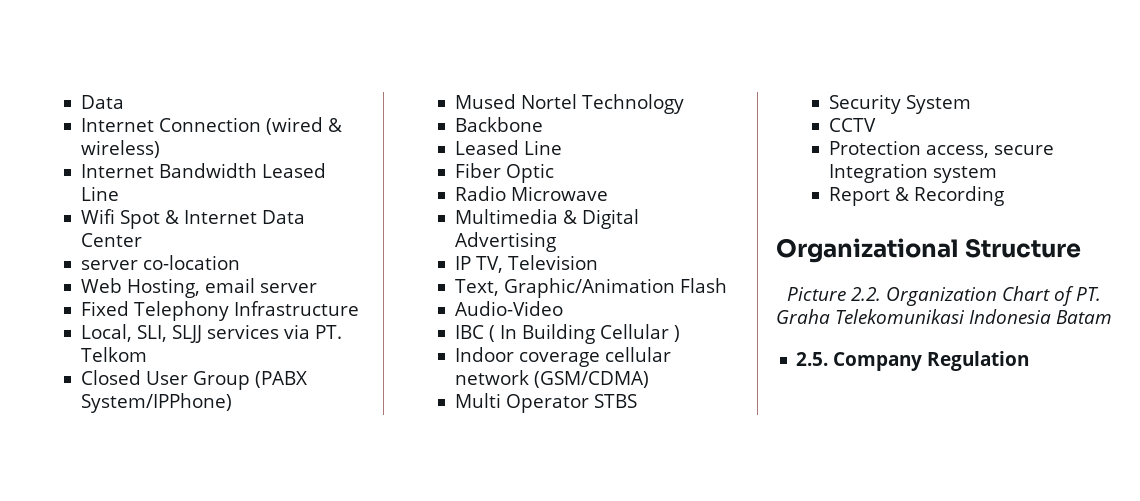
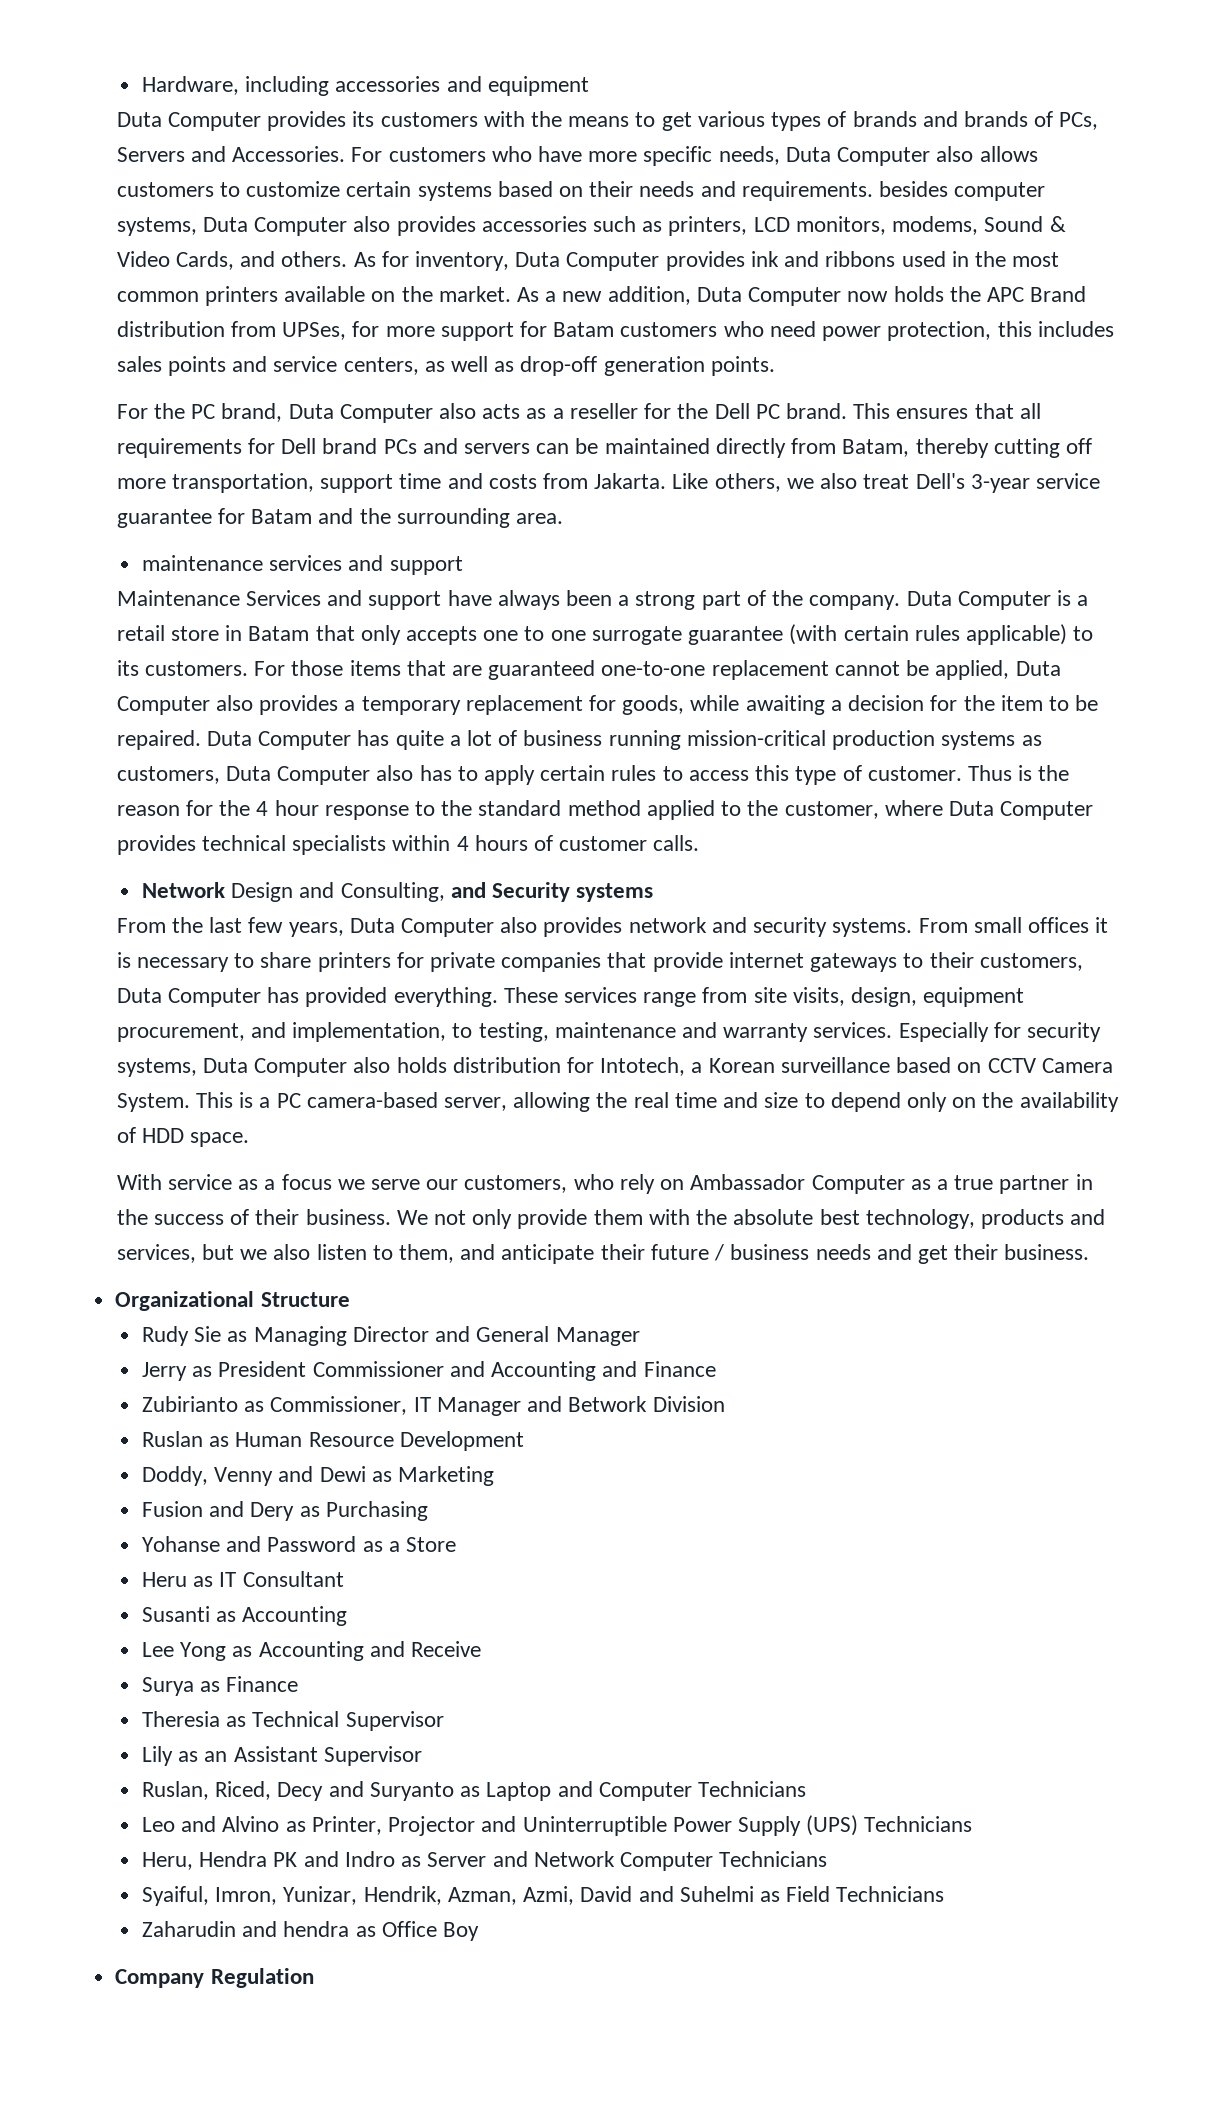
[80,95,124,109] [80,117,342,135] [80,140,160,158] [80,163,326,178] [80,186,119,201] [80,209,305,229] [80,233,142,247] [80,255,240,270] [80,278,317,298] [80,301,359,321] [80,324,342,343] [80,347,147,362] [80,370,307,390] [80,393,232,413] [454,94,684,114] [454,117,543,132] [454,140,562,155] [454,163,554,183] [454,186,608,201] [454,209,639,229] [454,232,556,252] [454,255,598,273] [454,278,727,298] [454,301,563,316] [454,324,680,344] [454,347,671,367] [454,370,649,388] [454,393,637,413] [828,94,971,114] [828,118,876,132] [828,140,1054,158] [828,163,997,183] [828,186,1004,206] [776,238,1082,263] [787,286,1102,306] [776,309,1112,324] [796,352,829,366] Data // Internet Connection (wired & wireless) // Internet Bandwidth Leased Line // Wifi Spot & Internet Data Center // server co-location // Web Hosting, email server // Fixed Telephony Infrastructure // Local, SLI, SLJJ services via PT. Telkom // Closed User Group (PABX System/IPPhone) // Mused Nortel Technology // Backbone // Leased Line // Fiber Optic // Radio Microwave // Multimedia & Digital Advertising // IP TV, Television // Text, Graphic/Animation Flash // Audio-Video // IBC ( In Building Cellular ) // Indoor coverage cellular network (GSM/CDMA) // Multi Operator STBS // Security System // CCTV // Protection access, secure Integration system // Report & Recording // Organizational Structure // Picture 2.2. Organization Chart of PT. Graha Telekomunikasi Indonesia Batam // 2.5. -> [142,76,589,96] [116,111,1099,131] [116,146,1038,166] [116,181,1046,201] [116,216,1066,236] [116,251,1060,271] [116,286,1087,306] [116,321,1114,341] [116,356,775,376] [116,403,1041,423] [116,438,1092,458] [116,473,1100,493] [116,508,564,528] [142,555,463,575] [116,590,1089,610] [116,624,1094,645] [116,660,1061,680] [116,695,1099,715] [116,730,1042,750] [116,765,1070,785] [116,800,1094,820] [116,835,700,855] [142,882,654,902] [116,917,1109,937] [116,952,1083,972] [116,987,1025,1007] [116,1022,1102,1042] [116,1057,1113,1077] [116,1092,1119,1112] [116,1127,250,1147] [116,1174,1093,1194] [116,1209,1106,1229] [116,1244,1090,1264] [115,1291,350,1311] [142,1326,640,1346] [142,1361,716,1381] [142,1396,725,1416] [142,1431,524,1451] [142,1466,495,1486] [142,1501,428,1521] [142,1536,457,1552] [142,1571,344,1587] [142,1606,348,1626] [142,1641,482,1661] [142,1676,299,1696] [142,1711,444,1731] [142,1746,422,1766] [142,1781,806,1801] [142,1815,973,1836] [142,1851,828,1871] [142,1886,945,1906] [142,1921,480,1941] Hardware, including accessories and equipment // Duta Computer provides its customers with the means to get various types of brands and brands of PCs, Servers and Accessories. For customers who have more specific needs, Duta Computer also allows customers to customize certain systems based on their needs and requirements. besides computer systems, Duta Computer also provides accessories such as printers, LCD monitors, modems, Sound & Video Cards, and others. As for inventory, Duta Computer provides ink and ribbons used in the most common printers available on the market. As a new addition, Duta Computer now holds the APC Brand distribution from UPSes, for more support for Batam customers who need power protection, this includes sales points and service centers, as well as drop-off generation points. // For the PC brand, Duta Computer also acts as a reseller for the Dell PC brand. This ensures that all requirements for Dell brand PCs and servers can be maintained directly from Batam, thereby cutting off more transportation, support time and costs from Jakarta. Like others, we also treat Dell's 3-year service guarantee for Batam and the surrounding area. // maintenance services and support // Maintenance Services and support have always been a strong part of the company. Duta Computer is a retail store in Batam that only accepts one to one surrogate guarantee (with certain rules applicable) to its customers. For those items that are guaranteed one-to-one replacement cannot be applied, Duta Computer also provides a temporary replacement for goods, while awaiting a decision for the item to be repaired. Duta Computer has quite a lot of business running mission-critical production systems as customers, Duta Computer also has to apply certain rules to access this type of customer. Thus is the reason for the 4 hour response to the standard method applied to the customer, where Duta Computer provides technical specialists within 4 hours of customer calls. // Network Design and Consulting, and Security systems // From the last few years, Duta Computer also provides network and security systems. From small offices it is necessary to share printers for private companies that provide internet gateways to their customers, Duta Computer has provided everything. These services range from site visits, design, equipment procurement, and implementation, to testing, maintenance and warranty services. Especially for security systems, Duta Computer also holds distribution for Intotech, a Korean surveillance based on CCTV Camera System. This is a PC camera-based server, allowing the real time and size to depend only on the availability of HDD space. // With service as a focus we serve our customers, who rely on Ambassador Computer as a true partner in the success of their business. We not only provide them with the absolute best technology, products and services, but we also listen to them, and anticipate their future / business needs and get their business. // Organizational Structure // Rudy Sie as Managing Director and General Manager // Jerry as President Commissioner and Accounting and Finance // Zubirianto as Commissioner, IT Manager and Betwork Division // Ruslan as Human Resource Development // Doddy, Venny and Dewi as Marketing // Fusion and Dery as Purchasing // Yohanse and Password as a Store // Heru as IT Consultant // Susanti as Accounting // Lee Yong as Accounting and Receive // Surya as Finance // Theresia as Technical Supervisor // Lily as an Assistant Supervisor // Ruslan, Riced, Decy and Suryanto as Laptop and Computer Technicians // Leo and Alvino as Printer, Projector and Uninterruptible Power Supply (UPS) Technicians // Heru, Hendra PK and Indro as Server and Network Computer Technicians // Syaiful, Imron, Yunizar, Hendrik, Azman, Azmi, David and Suhelmi as Field Technicians // Zaharudin and hendra as Office Boy //

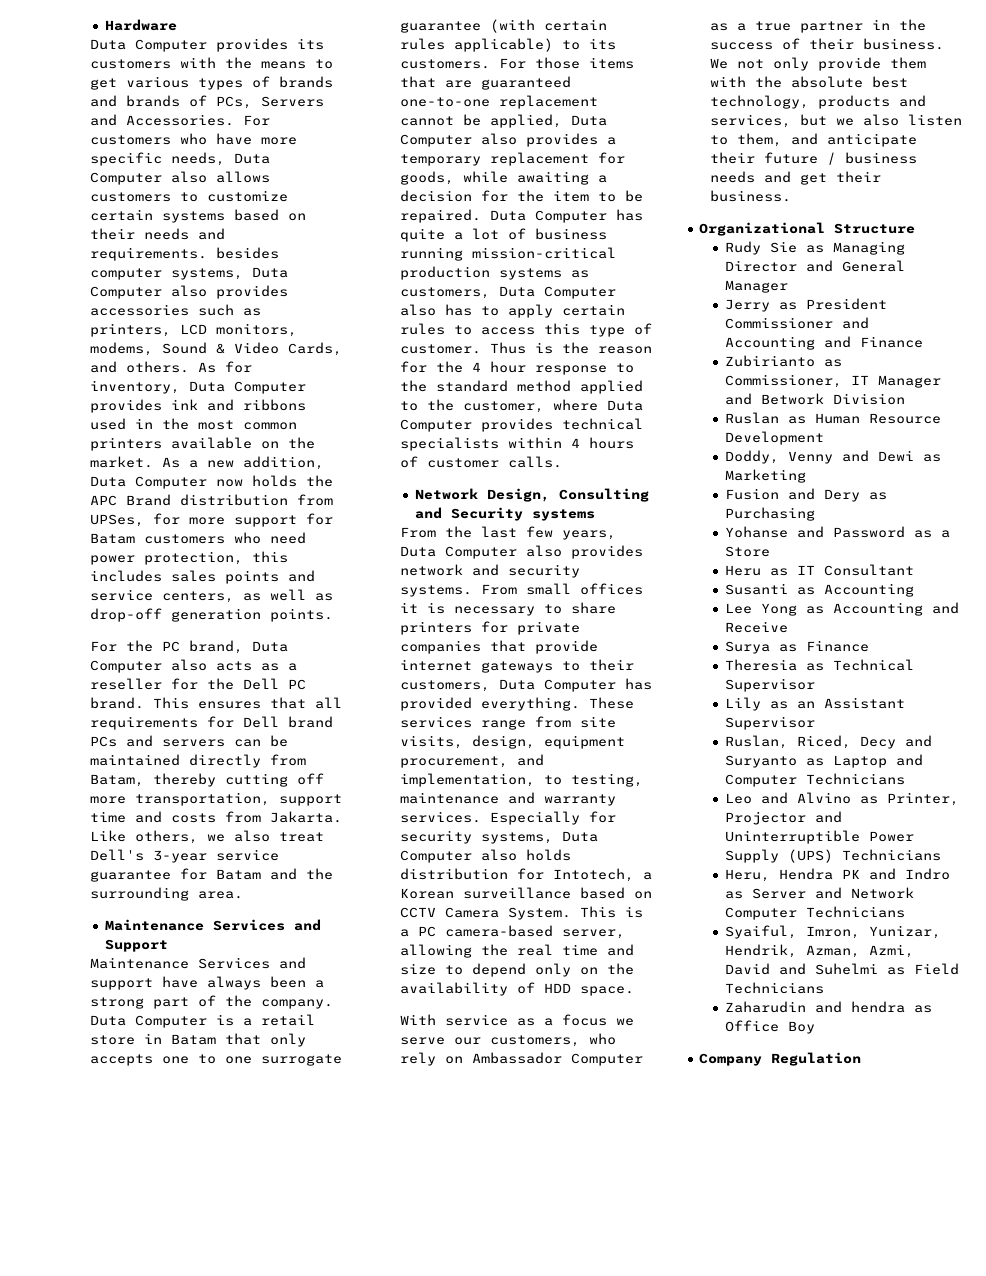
[142,76,589,96] Hardware, including accessories and equipment -> [104,19,177,31] Hardware
[142,555,463,575] maintenance services and support -> [104,919,321,931] [104,939,168,952] Maintenance Services and Support
[231,882,445,902] Design and Consulting, -> [486,488,649,502] Design, Consulting

